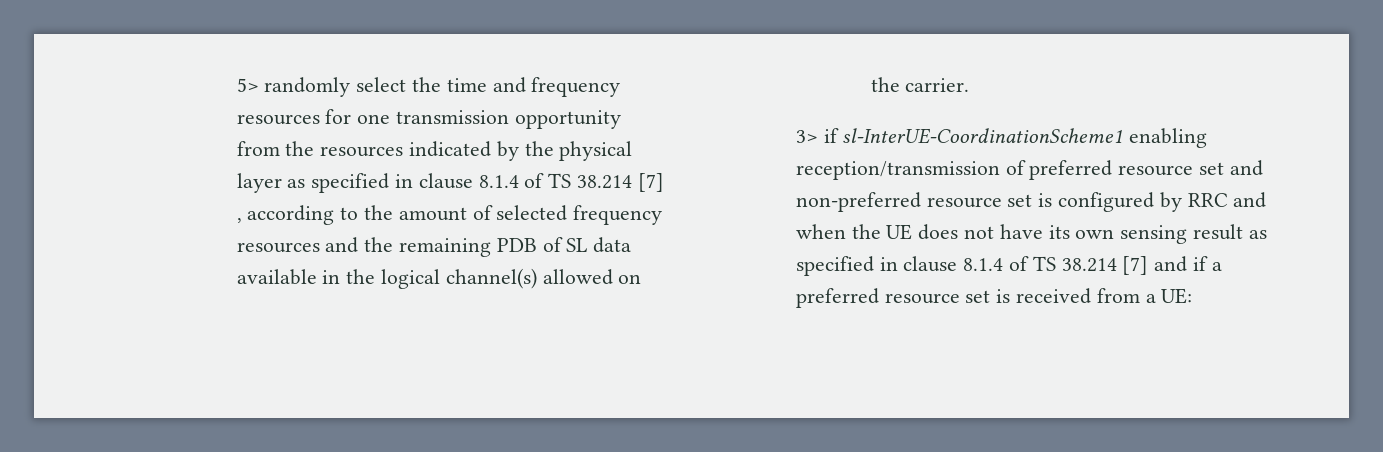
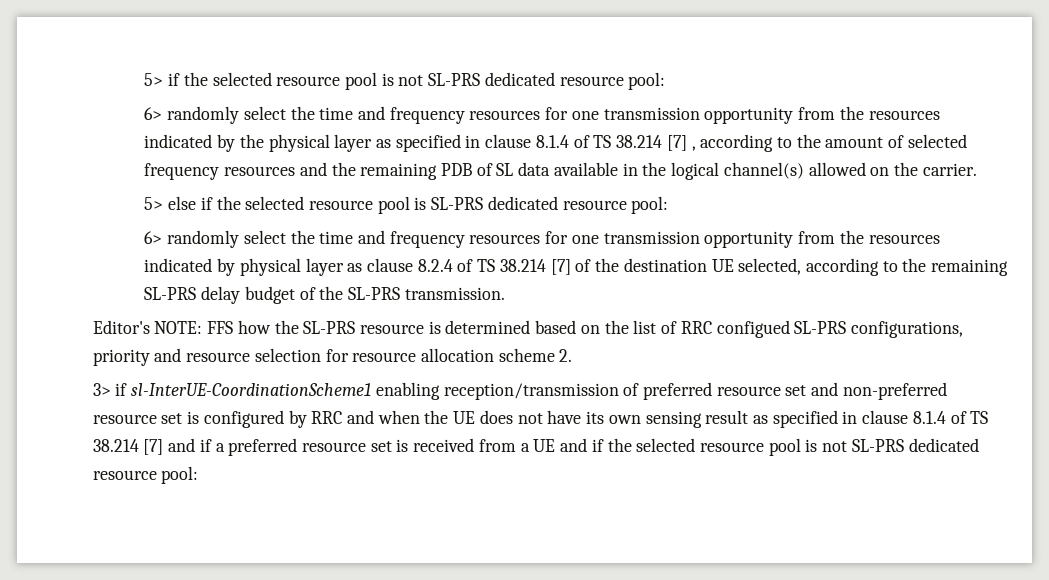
[236,78,259,92] 5> -> [144,72,666,90] [144,107,163,120] 5> if the selected resource pool is not SL-PRS dedicated resource pool: // 6>
(970, 85) none -> [144,196,669,214] [144,230,940,248] [144,258,1009,276] [144,286,505,304] [92,320,964,338] [92,348,573,366] // 5> else if the selected resource pool is SL-PRS dedicated resource pool: // 6> randomly select the time and frequency resources for one transmission opportunity from the resources indicated by physical layer as clause 8.2.4 of TS 38.214 [7] of the destination UE selected, according to the remaining SL-PRS delay budget of the SL-PRS transmission. // Editor's NOTE: FFS how the SL-PRS resource is determined based on the list of RRC configued SL-PRS configurations, priority and resource selection for resource allocation scheme 2.
[1161,288,1193,304] UE: -> [533,438,979,456] [92,466,199,484] UE and if the selected resource pool is not SL-PRS dedicated resource pool:

